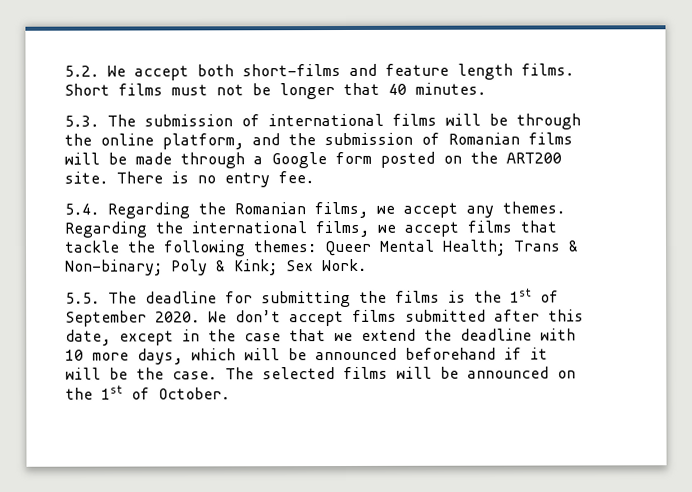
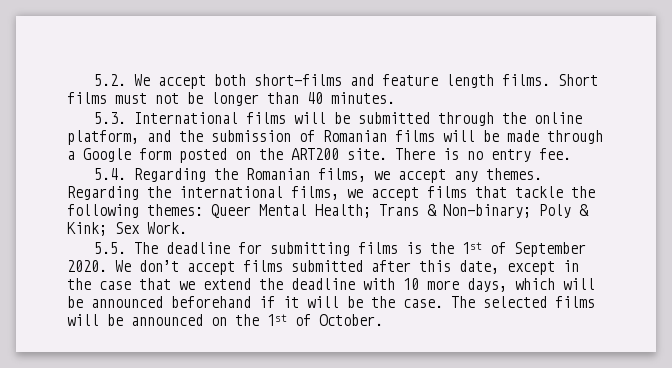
[343,82,380,96] that -> [267,92,299,104] than
[107,113,508,127] The submission of international films will be -> [133,112,430,124] International films will be submitted
[359,290,387,303] the -> (350, 249) none

